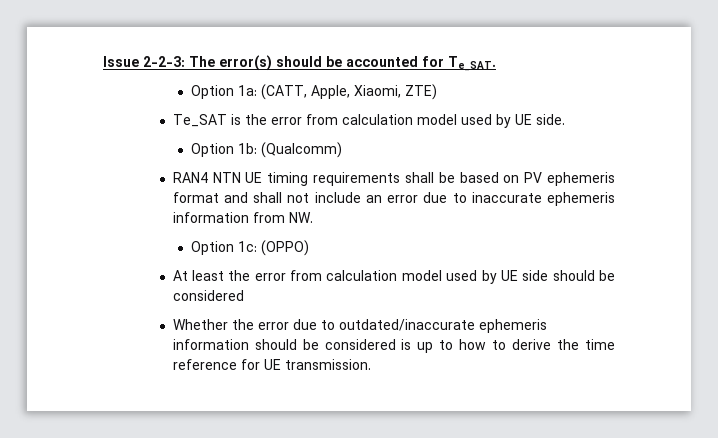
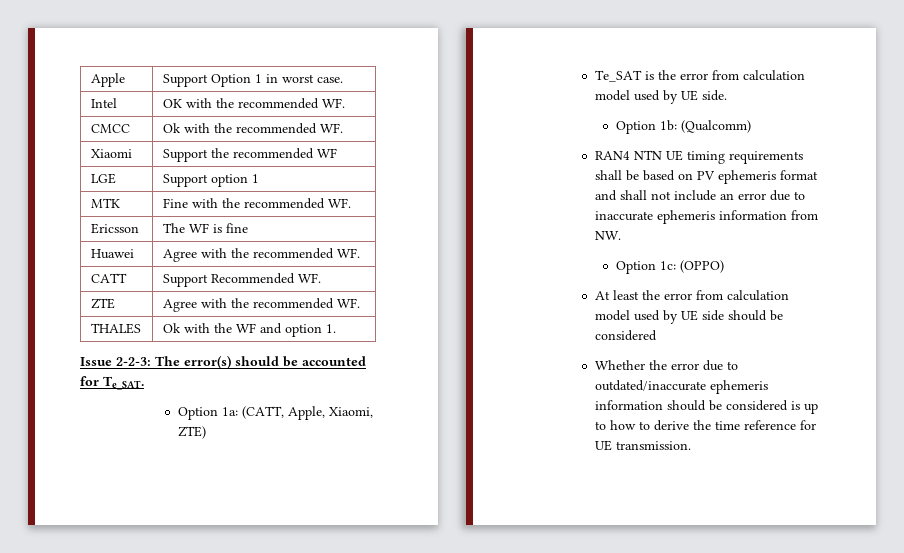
(103, 61) none -> [90,73,125,87] [162,74,343,87] [90,98,117,108] [162,98,345,109] [90,124,130,133] [162,123,343,134] [90,149,132,158] [162,148,337,162] [90,173,116,184] [162,174,259,187] [90,198,120,208] [162,198,351,209] [90,223,139,234] [162,223,248,233] [90,249,134,259] [162,248,360,262] [90,273,127,283] [162,273,321,287] [90,298,115,309] [162,298,360,312] [90,323,141,334] [162,323,336,337] Apple | Support Option 1 in worst case. // Intel | OK with the recommended WF. // CMCC | Ok with the recommended WF. // Xiaomi | Support the recommended WF // LGE | Support option 1 // MTK | Fine with the recommended WF. // Ericsson | The WF is fine // Huawei | Agree with the recommended WF. // CATT | Support Recommended WF. // ZTE | Agree with the recommended WF. // THALES | Ok with the WF and option 1. //

